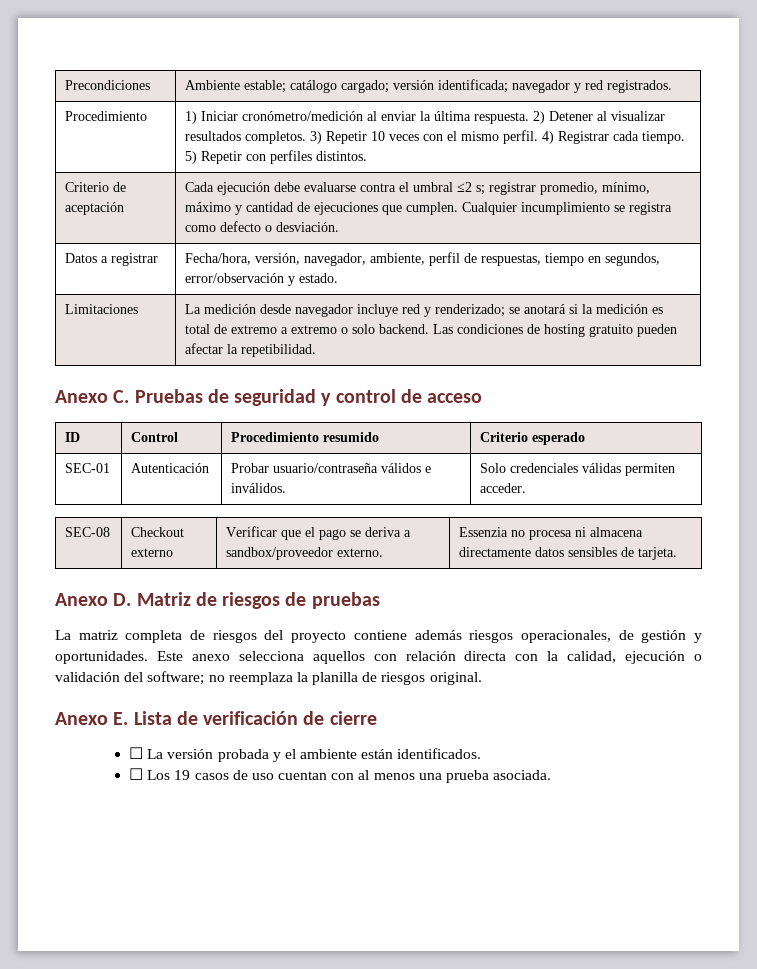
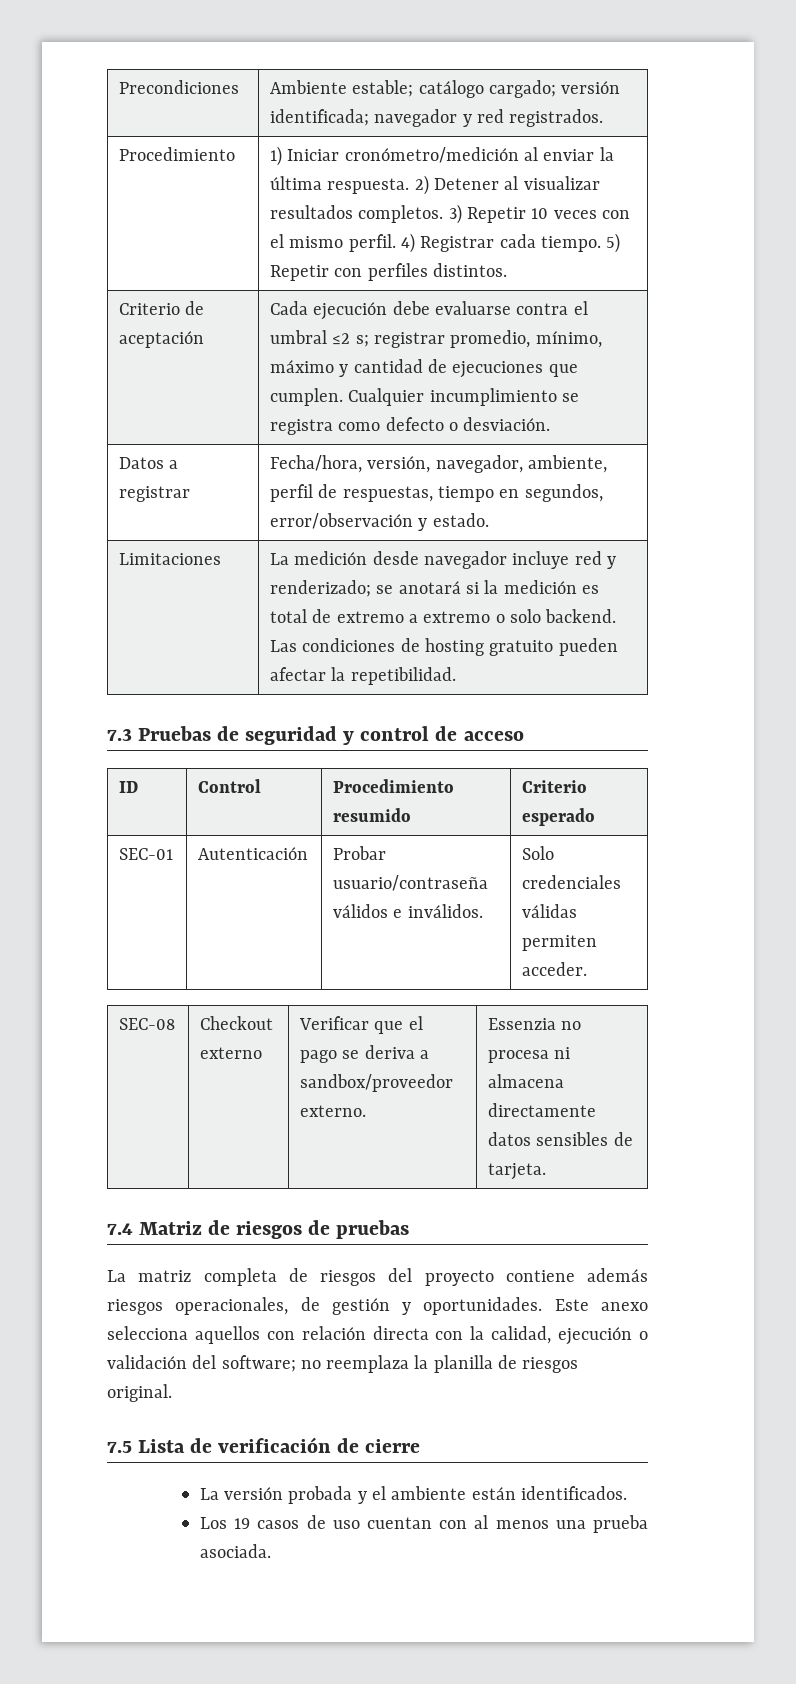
[55,390,130,403] Anexo C. -> [107,729,132,741] 7.3
[55,593,132,606] Anexo D. -> [107,1223,133,1235] 7.4
[55,712,129,725] Anexo E. -> [107,1441,132,1453] 7.5
[129,747,144,759] ☐ -> (421, 1446) none
[129,768,144,780] ☐ -> (627, 1493) none

